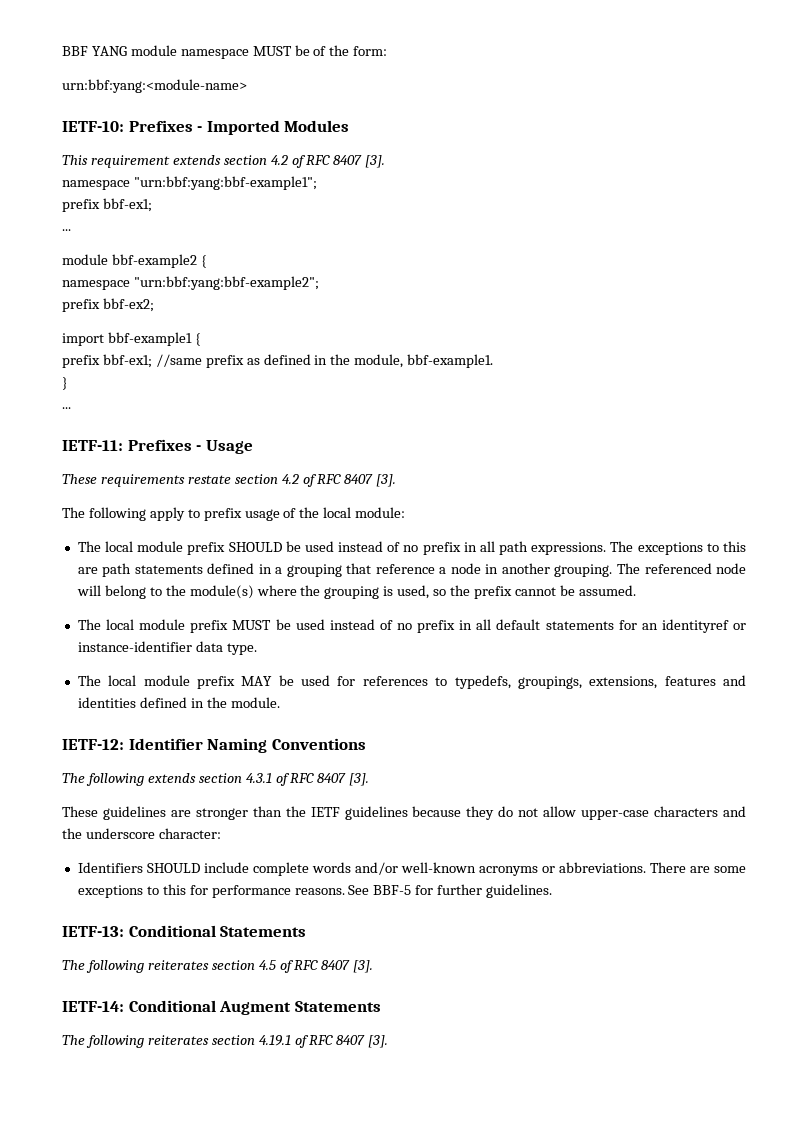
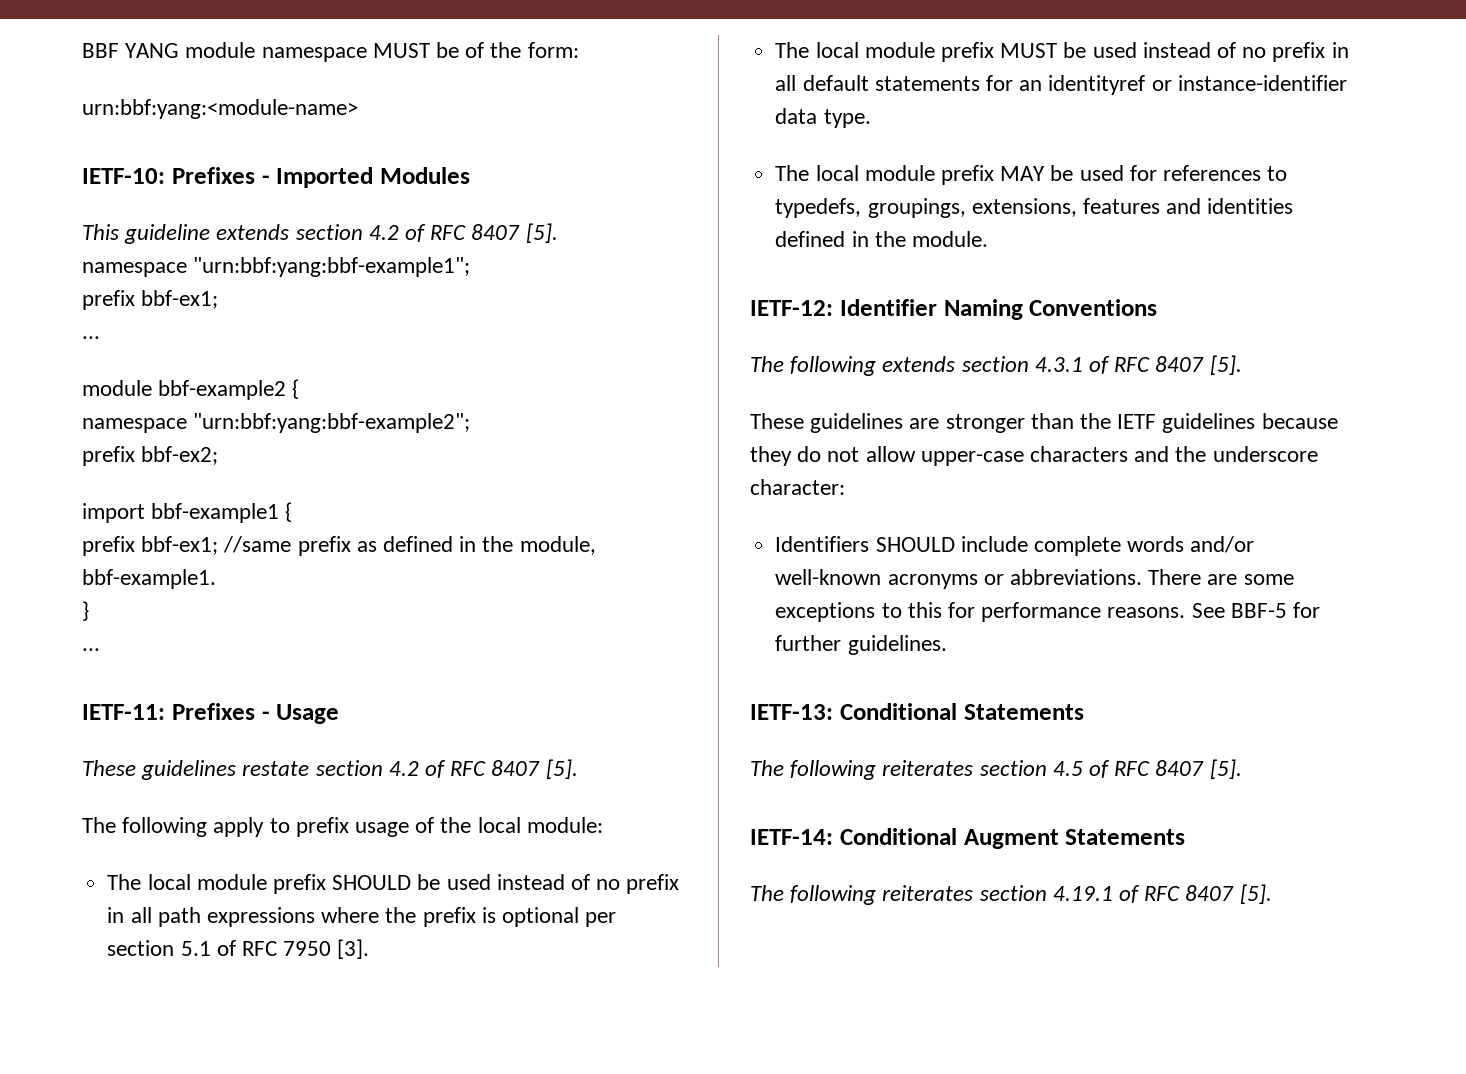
[90,155,170,168] requirement -> [124,224,211,244] guideline
[365,155,386,168] [3]. -> [525,223,558,243] [5].
[100,474,185,487] requirements -> [141,760,237,780] guidelines
[376,474,397,487] [3]. -> [545,759,578,779] [5].
[531,541,746,555] [77,563,746,577] [76,585,636,599] expressions. The exceptions to this are path statements defined in a grouping that reference a node in another grouping. The referenced node will belong to the module(s) where the grouping is used, so the prefix cannot be assumed. -> [206,907,617,927] [107,939,370,959] expressions where the prefix is optional per section 5.1 of RFC 7950 [3].
[349,773,370,786] [3]. -> [1209,355,1242,375] [5].
[353,960,374,973] [3]. -> [1209,759,1242,779] [5].
[368,1035,389,1048] [3]. -> [1239,884,1272,904] [5].

